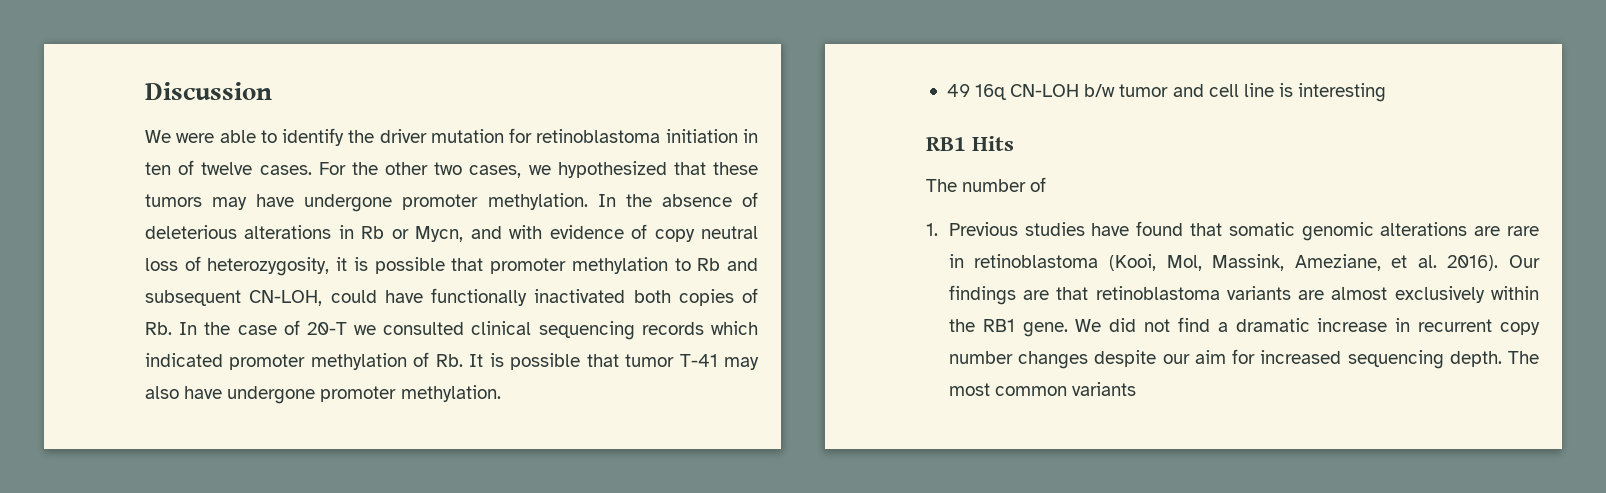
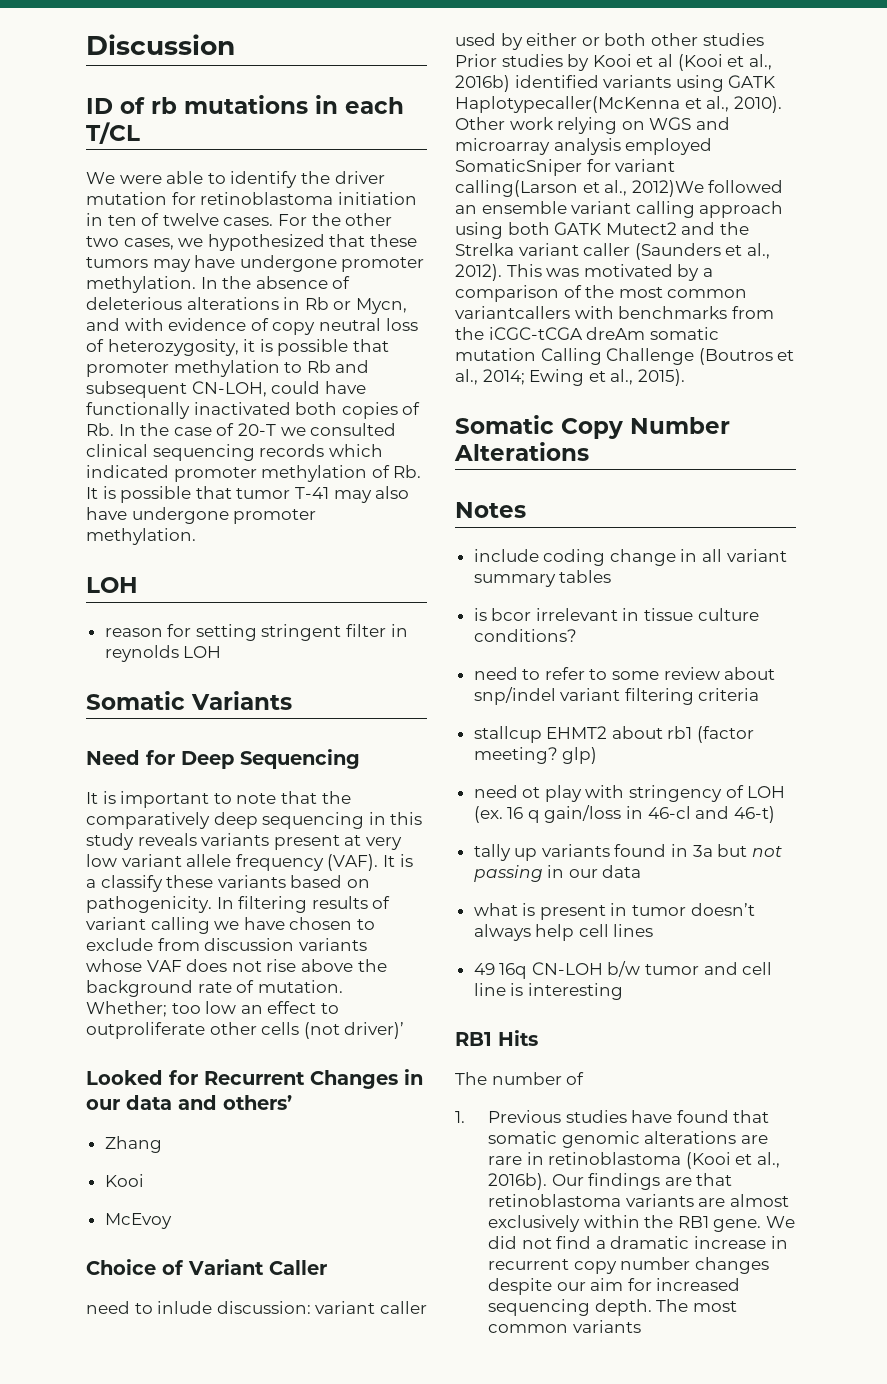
(272, 91) none -> [86,95,404,114] [86,122,140,144] // ID of rb mutations in each T/CL
(501, 393) none -> [86,577,138,593] [104,624,408,641] [104,645,222,662] [86,691,292,710] [86,749,360,769] [86,791,351,808] [86,812,423,829] [86,833,402,850] [86,854,413,871] [86,875,370,892] [86,896,391,913] [86,917,375,934] [86,938,367,951] [86,959,387,972] [86,980,343,997] [86,1001,339,1017] [86,1022,405,1039] [86,1069,423,1089] [86,1095,292,1110] [104,1136,162,1153] [104,1174,144,1187] [104,1213,172,1229] [86,1259,327,1275] [86,1301,427,1314] [455,33,764,50] [455,54,772,71] [455,75,776,92] [455,96,782,113] [455,117,730,134] [455,138,713,155] [455,159,676,176] [455,180,784,197] [455,201,784,218] [455,222,749,239] [455,243,770,260] [455,264,713,281] [455,285,748,302] [455,306,774,319] [455,327,719,340] [455,348,795,365] [455,369,685,386] [455,415,730,439] [454,442,589,461] [455,502,526,518] [473,549,787,566] [473,570,612,587] [473,608,759,621] [473,629,577,642] [473,667,776,680] [473,687,760,705] [473,726,755,743] [473,747,598,764] [473,785,786,802] [473,805,775,823] [473,844,782,861] [473,865,642,882] [473,903,755,920] [473,924,654,941] // LOH // reason for setting stringent filter in reynolds LOH // Somatic Variants // Need for Deep Sequencing // It is important to note that the comparatively deep sequencing in this study reveals variants present at very low variant allele frequency (VAF). It is a classify these variants based on pathogenicity. In filtering results of variant calling we have chosen to exclude from discussion variants whose VAF does not rise above the background rate of mutation. Whether; too low an effect to outproliferate other cells (not driver)’ // Looked for Recurrent Changes in our data and others’ // Zhang // Kooi // McEvoy // Choice of Variant Caller // need to inlude discussion: variant caller used by either or both other studies Prior studies by Kooi et al (Kooi et al., 2016b) identified variants using GATK Haplotypecaller(McKenna et al., 2010). Other work relying on WGS and microarray analysis employed SomaticSniper for variant calling(Larson et al., 2012)We followed an ensemble variant calling approach using both GATK Mutect2 and the Strelka variant caller (Saunders et al., 2012). This was motivated by a comparison of the most common variantcallers with benchmarks from the iCGC-tCGA dreAm somatic mutation Calling Challenge (Boutros et al., 2014; Ewing et al., 2015). // Somatic Copy Number Alterations // Notes // include coding change in all variant summary tables // is bcor irrelevant in tissue culture conditions? // need to refer to some review about snp/indel variant filtering criteria // stallcup EHMT2 about rb1 (factor meeting? glp) // need ot play with stringency of LOH (ex. 16 q gain/loss in 46-cl and 46-t) // tally up variants found in 3a but not passing in our data // what is present in tumor doesn’t always help cell lines
[1109,254,1499,271] (Kooi, Mol, Massink, Ameziane, et al. 2016). -> [685,1152,780,1169] [487,1173,547,1190] (Kooi et al., 2016b).

